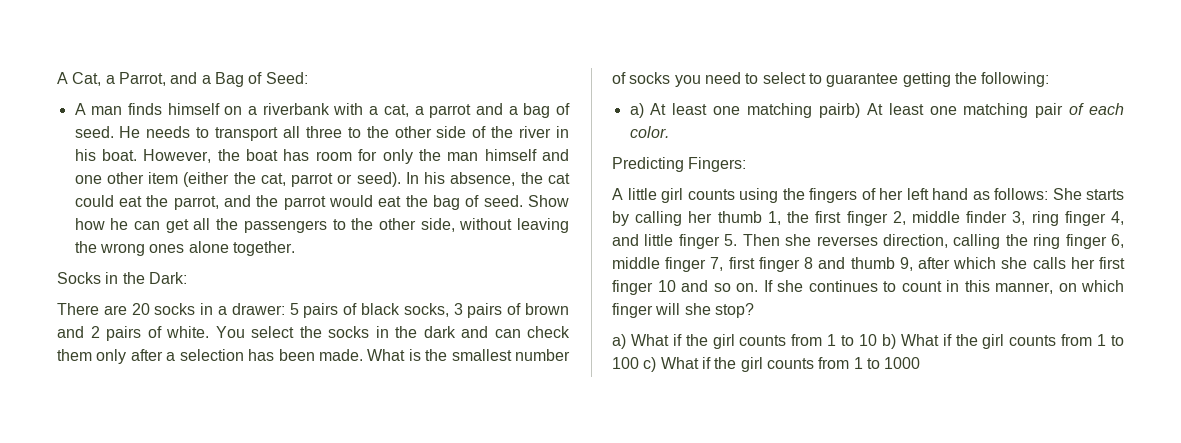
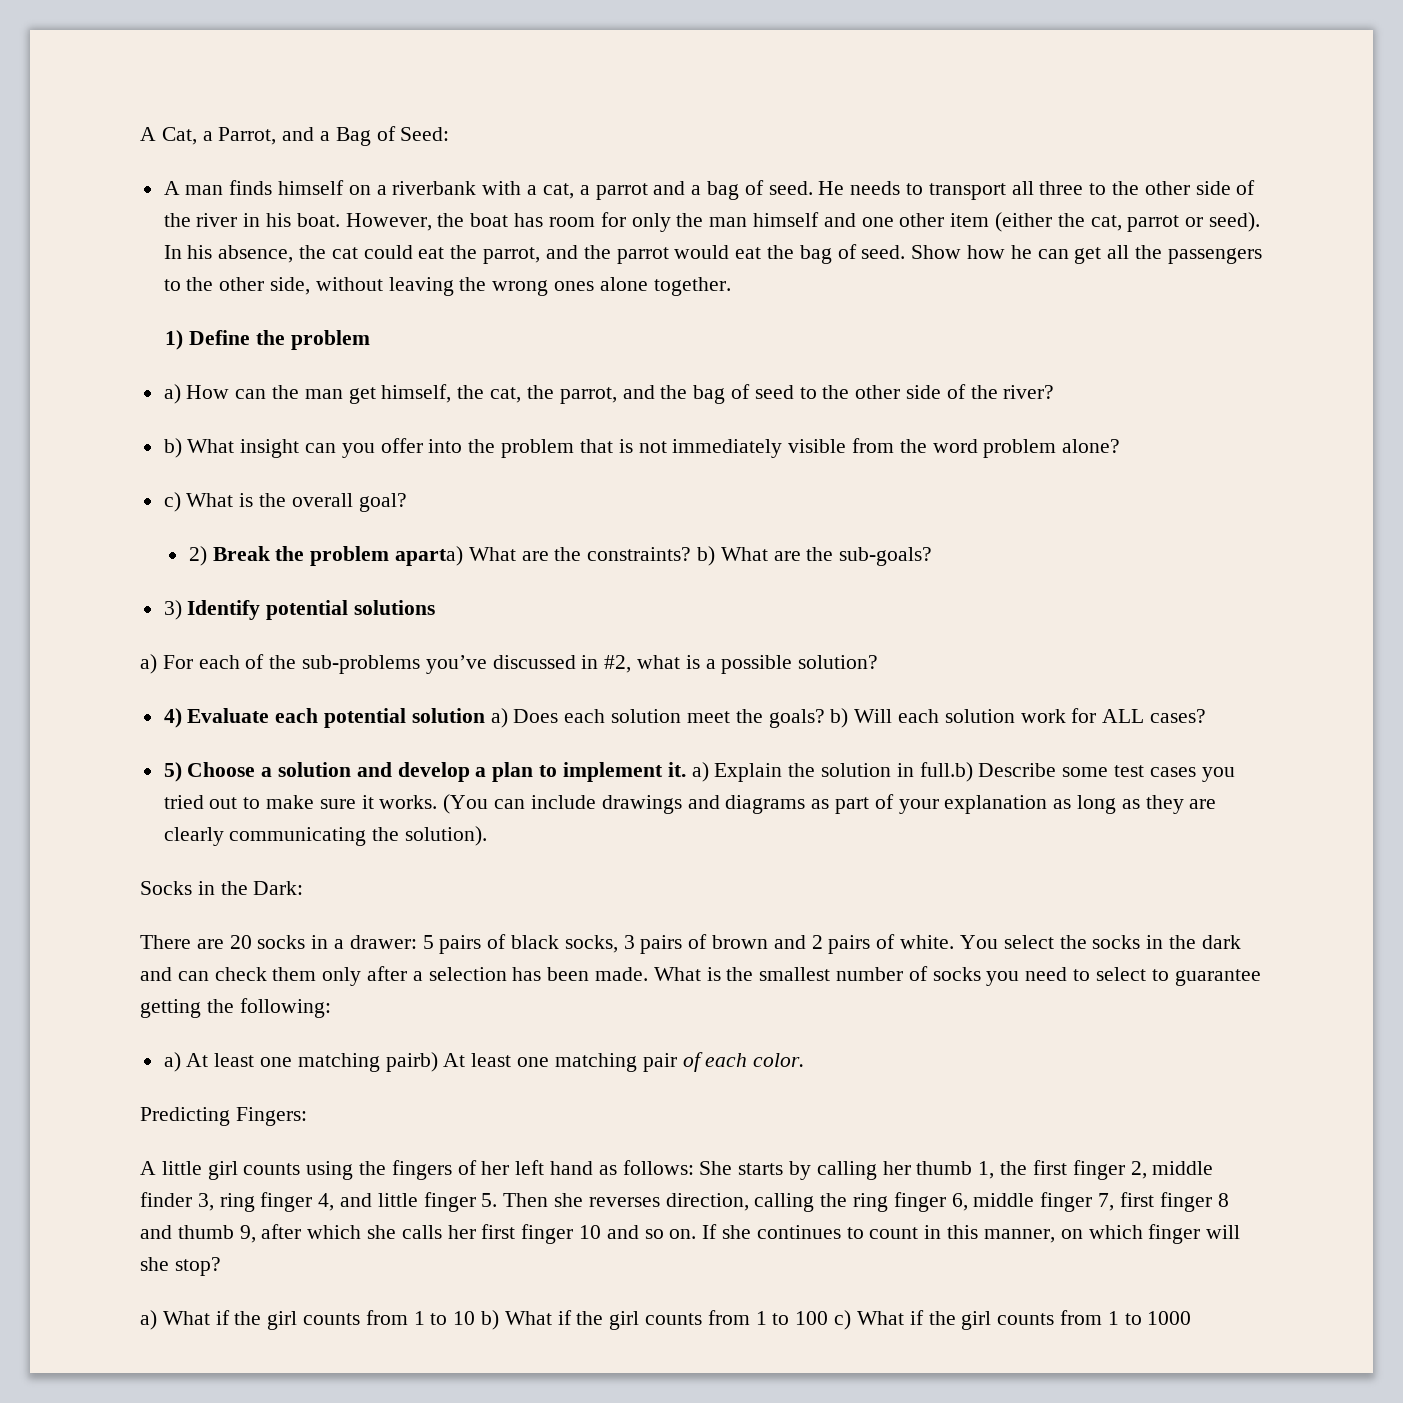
(295, 248) none -> [165,330,370,350] [163,384,1055,404] [163,438,1121,458] [163,492,407,512] [188,546,933,566] [163,600,436,620] [140,654,879,674] [163,708,1206,728] [163,762,1235,782] [163,794,1217,814] [163,826,488,846] // 1) Define the problem // a) How can the man get himself, the cat, the parrot, and the bag of seed to the other side of the river? // b) What insight can you offer into the problem that is not immediately visible from the word problem alone? // c) What is the overall goal? // 2) Break the problem aparta) What are the constraints? b) What are the sub-goals? // 3) Identify potential solutions // a) For each of the sub-problems you’ve discussed in #2, what is a possible solution? // 4) Evaluate each potential solution a) Does each solution meet the goals? b) Will each solution work for ALL cases? // 5) Choose a solution and develop a plan to implement it. a) Explain the solution in full.b) Describe some test cases you tried out to make sure it works. (You can include drawings and diagrams as part of your explanation as long as they are clearly communicating the solution).

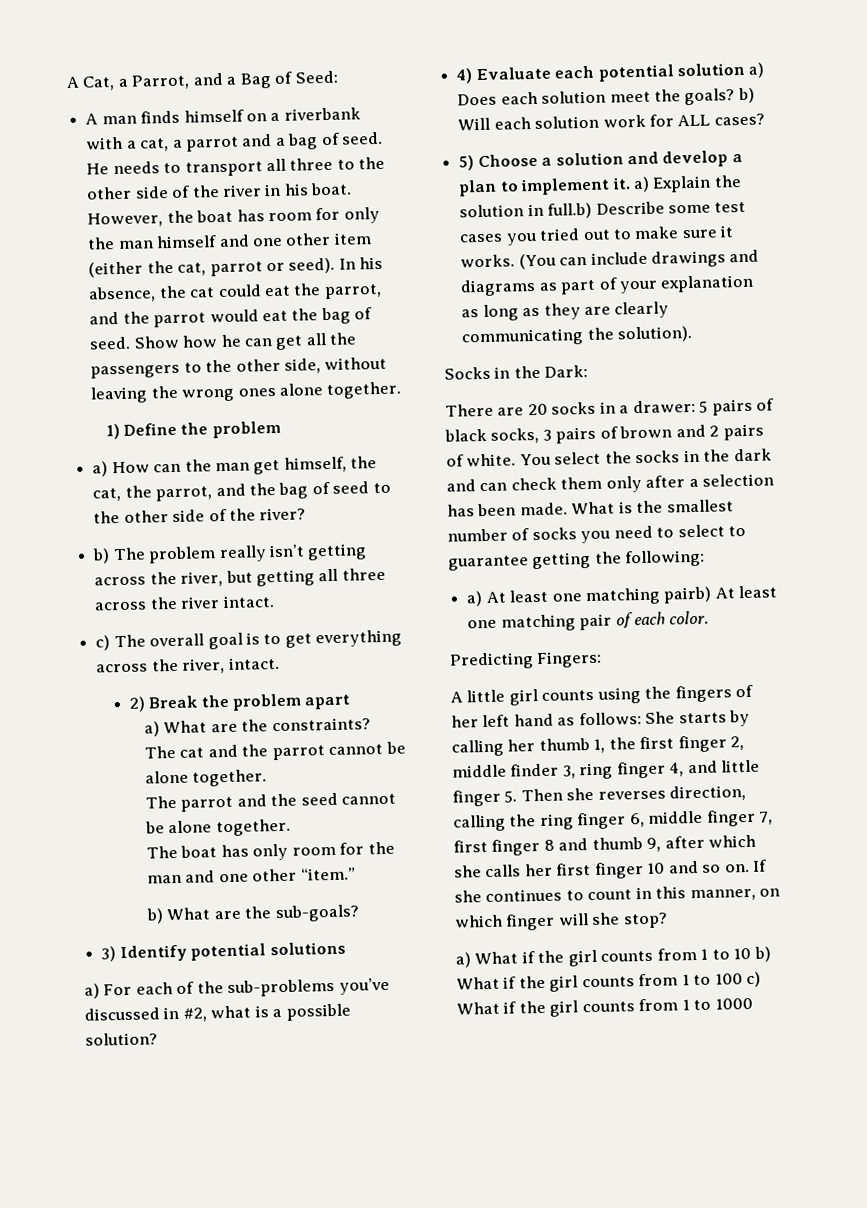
[187,438,1121,458] [163,492,407,512] What insight can you offer into the problem that is not immediately visible from the word problem alone? // c) What is the overall goal? -> [112,543,368,564] [94,567,386,587] [94,595,275,611] [95,629,403,651] [96,656,280,674] The problem really isn’t getting across the river, but getting all three across the river intact. // c) The overall goal is to get everything across the river, intact.
[394,546,463,566] aparta) -> [304,694,351,710] [144,721,161,737] apart // a)
(692, 554) none -> [144,741,406,761] [145,769,268,787] [145,792,397,812] [145,818,291,837] [146,841,395,861] [147,867,356,884] // The cat and the parrot cannot be alone together. // The parrot and the seed cannot be alone together. // The boat has only room for the man and one other “item.” //

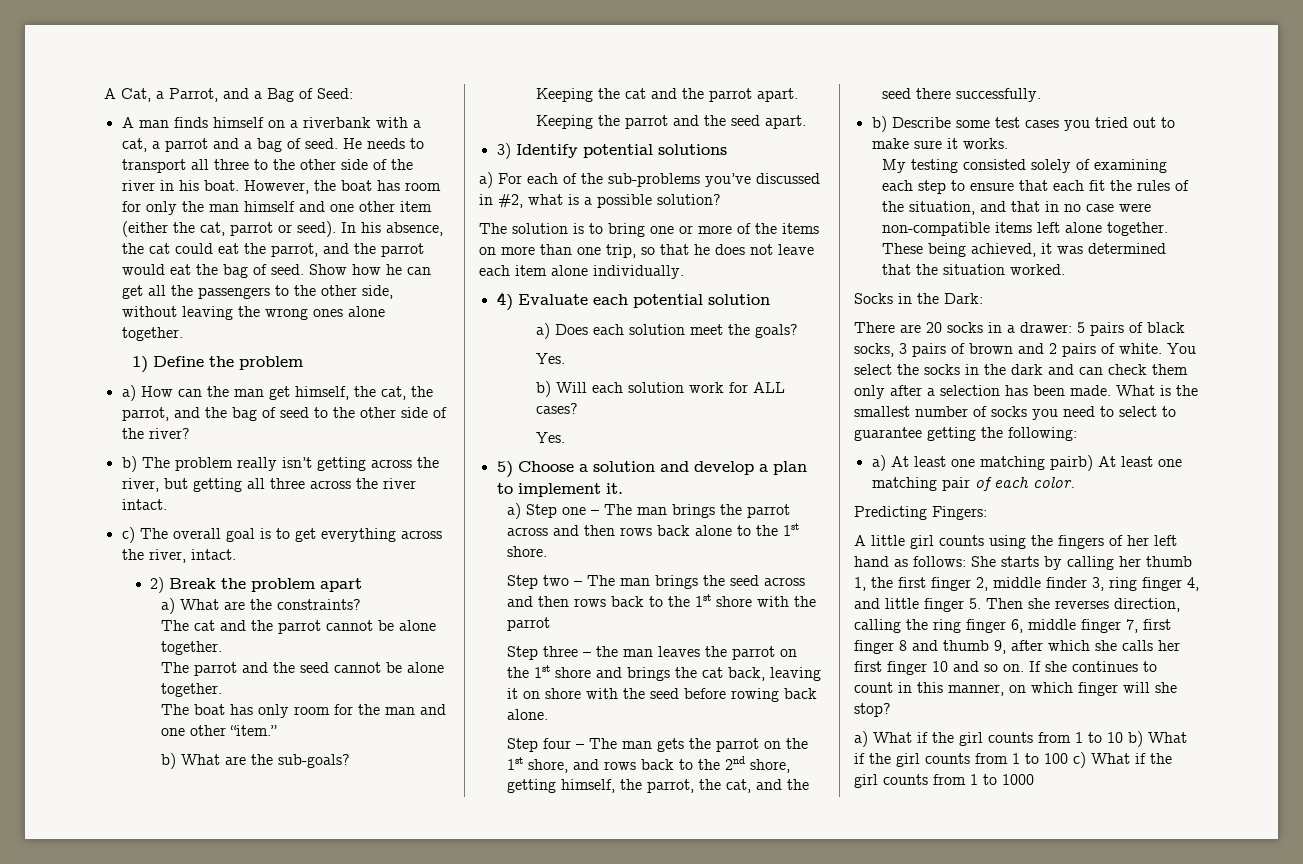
(360, 913) none -> [535,88,798,102] [535,115,806,129] // Keeping the cat and the parrot apart. // Keeping the parrot and the seed apart.
(158, 1039) none -> [479,223,819,237] [479,244,814,258] [479,265,684,279] // The solution is to bring one or more of the items on more than one trip, so that he does not leave each item alone individually.
(745, 69) none -> (770, 299) //
(736, 97) none -> [535,353,565,364] // Yes. //
(765, 119) none -> [535,432,565,443] // Yes.
[632,175,742,193] [459,202,593,219] a) Explain the solution in full.b) -> [507,503,791,519] [507,523,800,536] [507,546,548,557] [507,575,806,589] [507,594,817,607] [507,617,551,631] [507,646,798,660] [507,665,822,681] [507,688,818,702] [507,709,549,720] [507,738,809,752] [507,756,791,773] [507,779,810,793] [882,88,1042,102] [871,116,887,132] // a) Step one – The man brings the parrot across and then rows back alone to the 1st shore. // Step two – The man brings the seed across and then rows back to the 1st shore with the parrot // Step three – the man leaves the parrot on the 1st shore and brings the cat back, leaving it on shore with the seed before rowing back alone. // Step four – The man gets the parrot on the 1st shore, and rows back to the 2nd shore, getting himself, the parrot, the cat, and the seed there successfully. // b)
[518,249,760,270] [460,274,755,297] [461,301,670,322] [461,325,693,347] (You can include drawings and diagrams as part of your explanation as long as they are clearly communicating the solution). -> [882,159,1168,173] [882,180,1190,194] [882,201,1152,215] [882,222,1169,236] [882,243,1167,257] [882,264,1066,275] // My testing consisted solely of examining each step to ensure that each fit the rules of the situation, and that in no case were non-compatible items left alone together. These being achieved, it was determined that the situation worked.

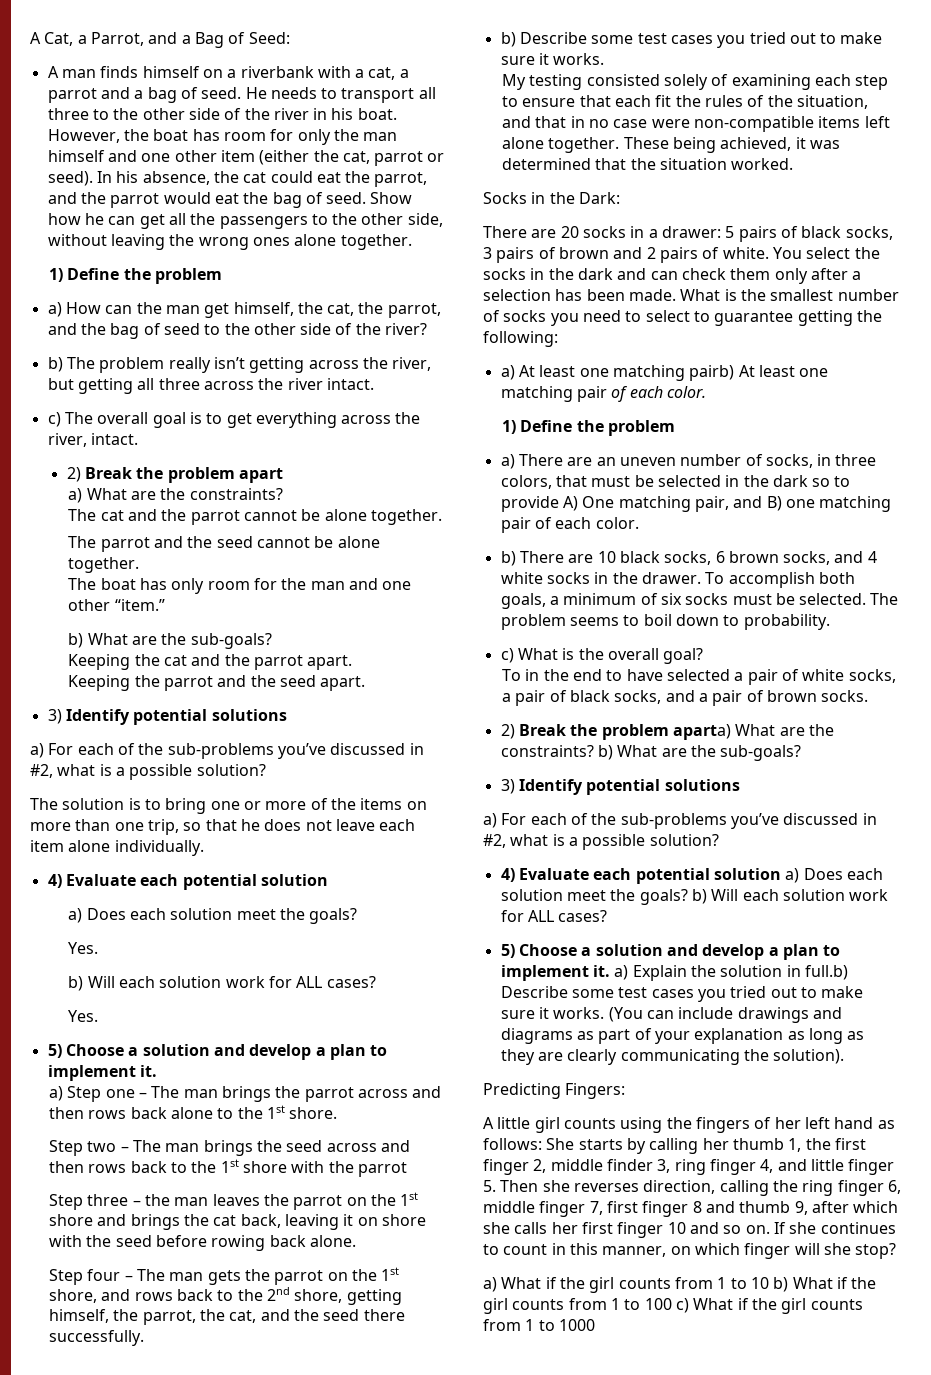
(1075, 482) none -> [502,420,676,436] [500,454,877,469] [500,475,851,489] [500,496,892,512] [500,517,639,533] [500,551,877,566] [500,572,855,588] [500,593,899,609] [500,614,830,630] [500,648,704,664] [502,669,896,685] [502,690,869,706] [500,724,834,740] [500,745,802,761] [500,779,740,795] [483,813,877,829] [483,834,719,850] [500,868,883,884] [500,889,889,905] [500,910,608,922] [500,944,841,960] [500,965,848,981] [500,986,864,1002] [500,1007,842,1023] [500,1028,865,1044] [500,1049,845,1065] // 1) Define the problem // a) There are an uneven number of socks, in three colors, that must be selected in the dark so to provide A) One matching pair, and B) one matching pair of each color. // b) There are 10 black socks, 6 brown socks, and 4 white socks in the drawer. To accomplish both goals, a minimum of six socks must be selected. The problem seems to boil down to probability. // c) What is the overall goal? // To in the end to have selected a pair of white socks, a pair of black socks, and a pair of brown socks. // 2) Break the problem aparta) What are the constraints? b) What are the sub-goals? // 3) Identify potential solutions // a) For each of the sub-problems you’ve discussed in #2, what is a possible solution? // 4) Evaluate each potential solution a) Does each solution meet the goals? b) Will each solution work for ALL cases? // 5) Choose a solution and develop a plan to implement it. a) Explain the solution in full.b) Describe some test cases you tried out to make sure it works. (You can include drawings and diagrams as part of your explanation as long as they are clearly communicating the solution).

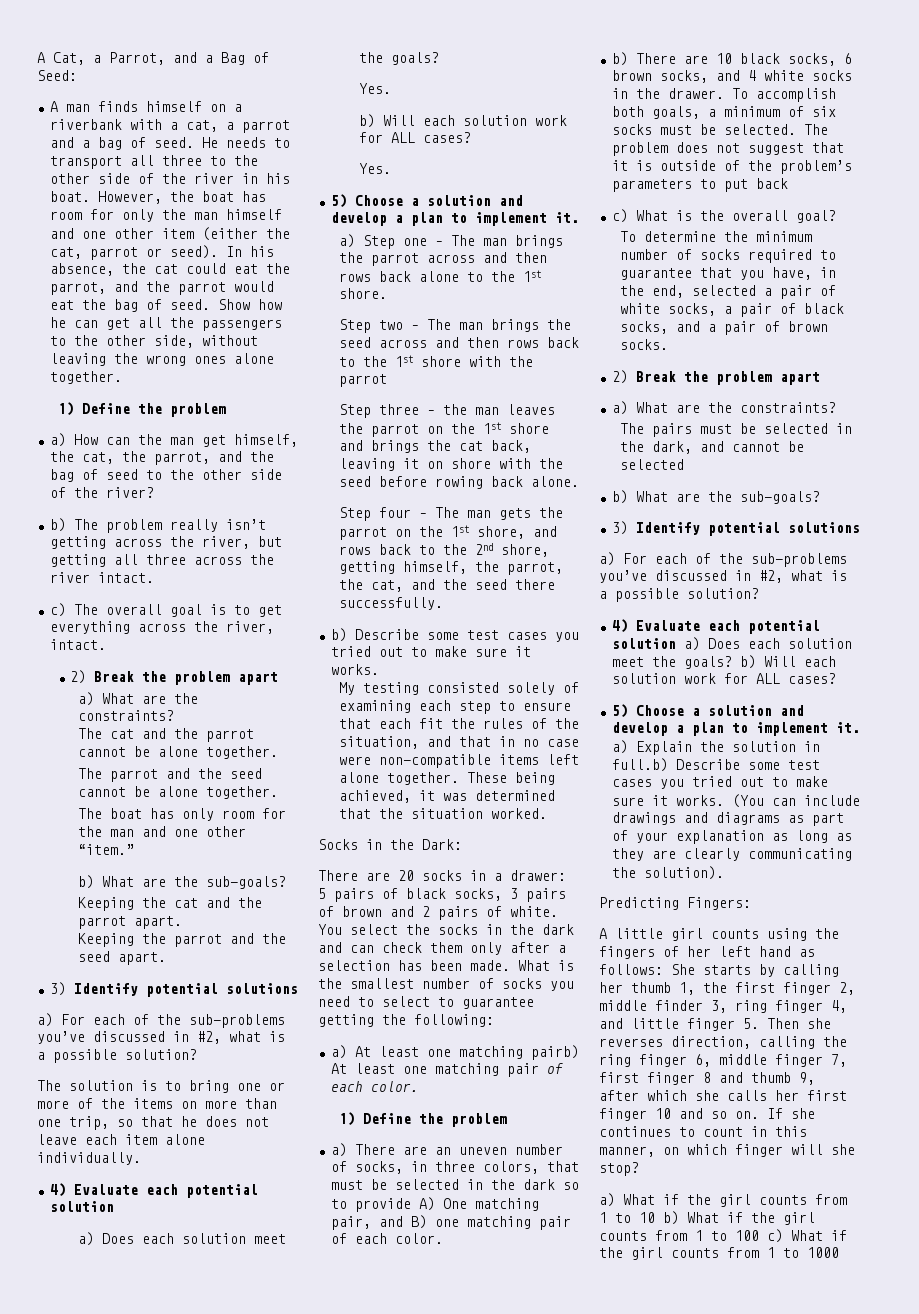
[569,614,830,630] seems to boil down to probability. -> [675,142,844,155] [611,160,852,174] [611,178,788,192] does not suggest that it is outside of the problem’s parameters to put back
[525,669,663,681] in the end to have -> [643,231,812,242] [619,249,836,263] [619,267,836,280] [619,285,684,298] determine the minimum number of socks required to guarantee that you have, in the end,
[672,724,834,740] [500,745,594,757] aparta) What are the constraints? -> [779,372,820,385] [611,401,836,415] [619,423,852,437] [619,441,804,454] [619,459,684,470] apart // a) What are the constraints? // The pairs must be selected in the dark, and cannot be selected //

